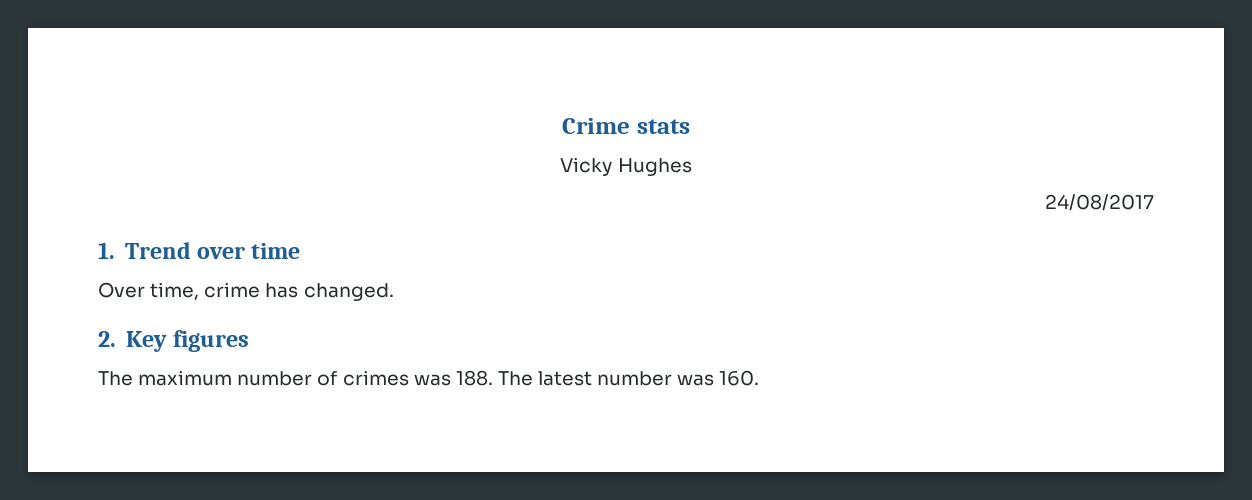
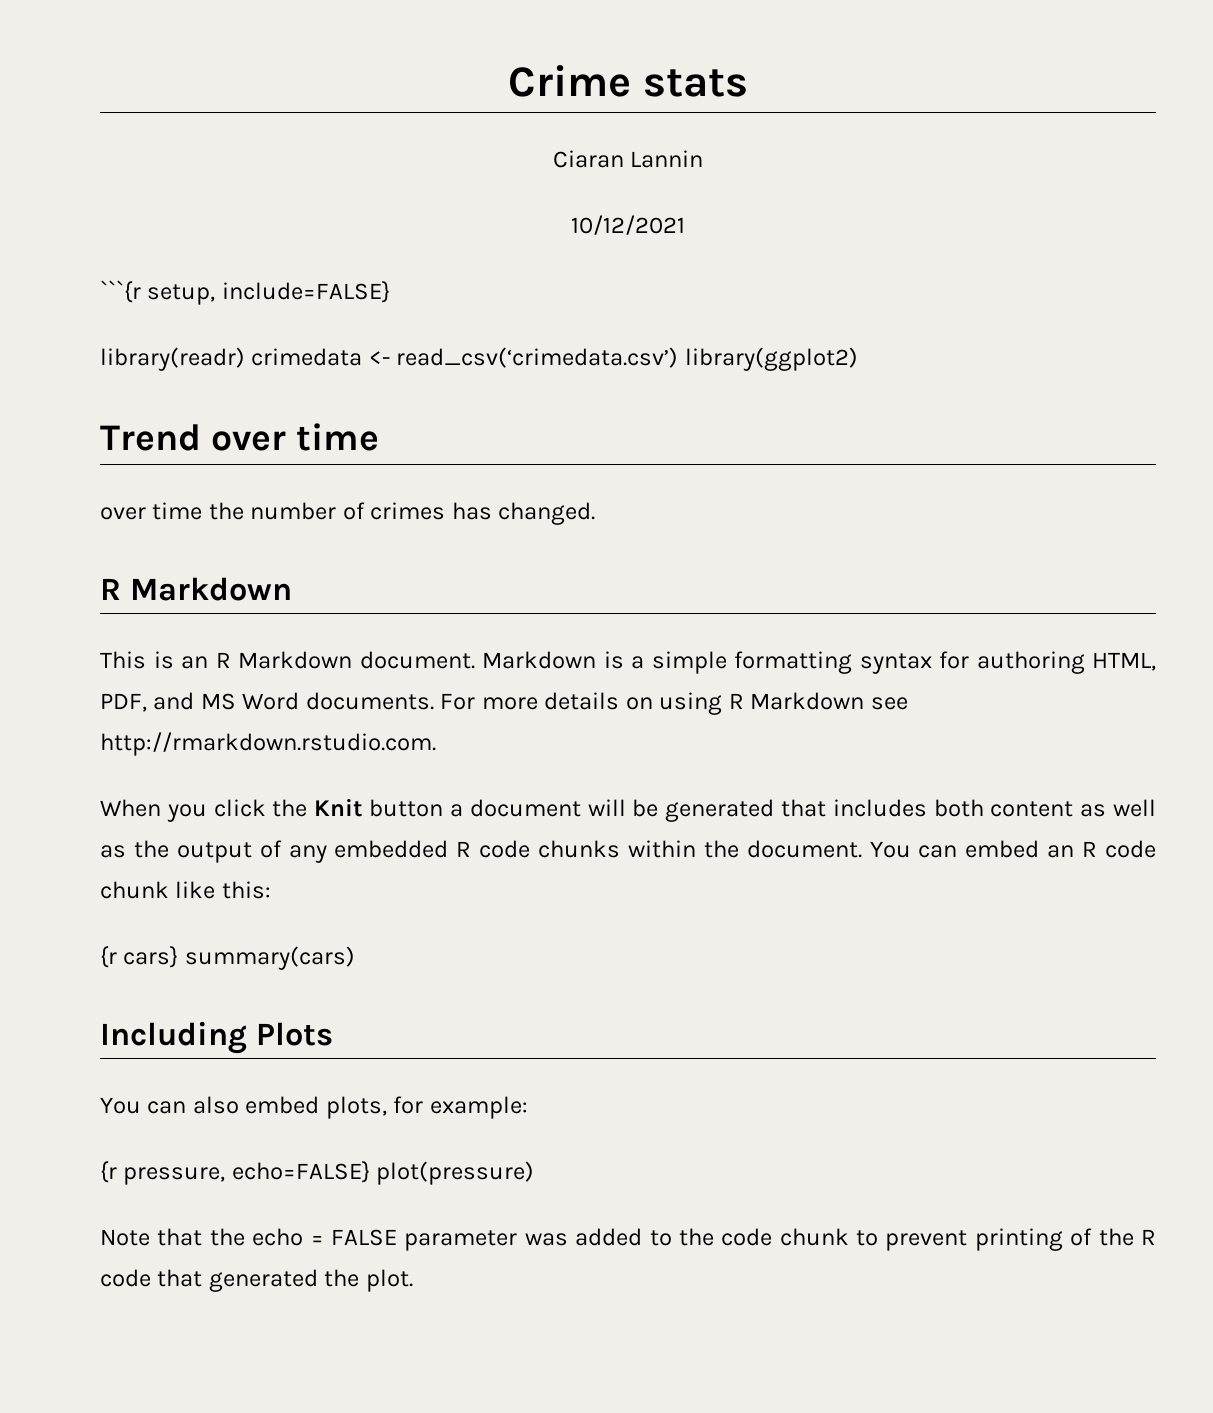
[560,157,692,176] [1045,194,1154,211] [98,242,301,259] [98,282,394,301] [98,330,249,352] [98,370,760,386] Vicky Hughes // 24/08/2017 // 1. Trend over time // Over time, crime has changed. // 2. Key figures // The maximum number of crimes was 188. The latest number was 160. -> [552,150,704,168] [571,215,685,235] [100,280,390,305] [100,347,858,371] [100,423,380,451] [100,502,596,525] [100,577,292,601] [100,651,1156,674] [100,692,908,715] [100,732,436,756] [100,798,1156,822] [100,840,1156,863] [100,881,271,899] [100,946,355,970] [100,1021,333,1054] [100,1096,528,1119] [100,1161,535,1185] [100,1228,1157,1251] [100,1269,413,1292] Ciaran Lannin // 10/12/2021 // ```{r setup, include=FALSE} // library(readr) crimedata <- read_csv(‘crimedata.csv’) library(ggplot2) // Trend over time // over time the number of crimes has changed. // R Markdown // This is an R Markdown document. Markdown is a simple formatting syntax for authoring HTML, PDF, and MS Word documents. For more details on using R Markdown see http://rmarkdown.rstudio.com. // When you click the Knit button a document will be generated that includes both content as well as the output of any embedded R code chunks within the document. You can embed an R code chunk like this: // {r cars} summary(cars) // Including Plots // You can also embed plots, for example: // {r pressure, echo=FALSE} plot(pressure) // Note that the echo = FALSE parameter was added to the code chunk to prevent printing of the R code that generated the plot.

